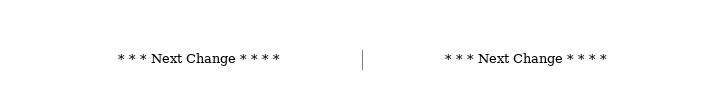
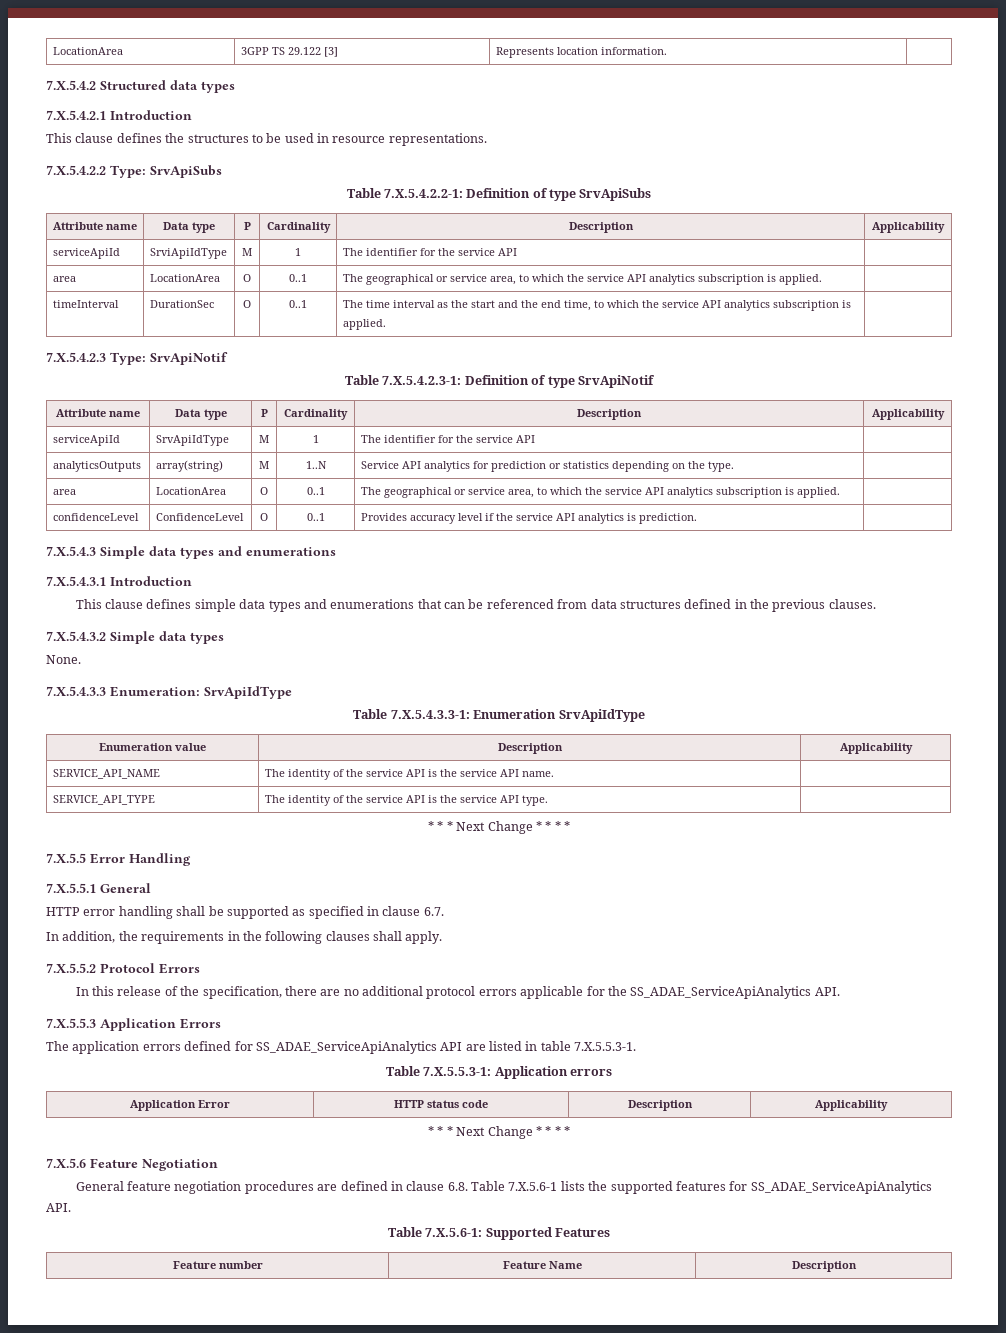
[117,53,280,66] [444,53,607,66] * * * Next Change * * * * // * * * Next Change * * * * -> [52,47,123,55] [240,47,338,57] [495,47,667,58] [46,80,235,93] [46,110,192,120] [46,133,487,146] [46,165,222,178] [346,188,652,201] [53,222,137,230] [163,222,215,233] [243,222,251,230] [266,222,331,233] [568,222,634,233] [872,222,945,233] [52,248,120,259] [149,248,227,259] [242,248,252,256] [295,248,301,256] [342,248,517,256] [52,276,76,282] [149,274,220,282] [243,274,251,282] [289,274,307,282] [342,274,822,285] [52,300,119,308] [149,300,214,308] [243,300,251,308] [289,300,307,308] [342,300,851,311] [342,319,386,330] [46,352,228,365] [345,375,655,388] [56,409,140,417] [174,409,227,420] [260,409,268,417] [284,409,348,420] [576,409,642,420] [871,409,945,420] [52,435,120,446] [155,435,229,446] [259,435,269,443] [312,435,319,443] [360,435,535,443] [52,461,141,472] [155,460,223,472] [259,461,269,469] [305,461,327,469] [360,461,734,472] [52,489,76,495] [155,487,226,495] [260,487,268,495] [306,487,325,495] [360,487,840,498] [52,513,139,521] [155,513,244,521] [260,513,268,521] [306,513,325,521] [360,513,697,524] [46,546,336,559] [46,576,192,586] [75,599,876,612] [46,631,224,644] [46,655,81,664] [46,686,292,699] [353,709,645,722] [99,743,206,751] [497,743,563,754] [839,743,913,754] [52,769,160,779] [264,769,554,780] [52,795,155,805] [264,795,548,806] [428,821,570,834] [46,853,191,866] [46,883,151,893] [46,906,444,919] [46,931,443,944] [46,963,200,974] [75,986,840,999] [46,1018,221,1031] [46,1041,637,1054] [385,1066,613,1079] [130,1100,230,1111] [394,1100,488,1108] [627,1100,693,1111] [815,1100,888,1111] [428,1126,570,1139] [46,1158,218,1171] [75,1181,932,1194] [46,1203,71,1212] [387,1227,611,1240] [172,1261,263,1269] [502,1261,582,1269] [791,1261,857,1272] LocationArea | 3GPP TS 29.122 [3] | Represents location information. | // 7.X.5.4.2 Structured data types // 7.X.5.4.2.1 Introduction // This clause defines the structures to be used in resource representations. // 7.X.5.4.2.2 Type: SrvApiSubs // Table 7.X.5.4.2.2-1: Definition of type SrvApiSubs // Attribute name | Data type | P | Cardinality | Description | Applicability // serviceApiId | SrviApiIdType | M | 1 | The identifier for the service API | // area | LocationArea | O | 0..1 | The geographical or service area, to which the service API analytics subscription is applied. | // timeInterval | DurationSec | O | 0..1 | The time interval as the start and the end time, to which the service API analytics subscription is applied. | // 7.X.5.4.2.3 Type: SrvApiNotif // Table 7.X.5.4.2.3-1: Definition of type SrvApiNotif // Attribute name | Data type | P | Cardinality | Description | Applicability // serviceApiId | SrvApiIdType | M | 1 | The identifier for the service API | // analyticsOutputs | array(string) | M | 1..N | Service API analytics for prediction or statistics depending on the type. | // area | LocationArea | O | 0..1 | The geographical or service area, to which the service API analytics subscription is applied. | // confidenceLevel | ConfidenceLevel | O | 0..1 | Provides accuracy level if the service API analytics is prediction. | // 7.X.5.4.3 Simple data types and enumerations // 7.X.5.4.3.1 Introduction // This clause defines simple data types and enumerations that can be referenced from data structures defined in the previous clauses. // 7.X.5.4.3.2 Simple data types // None. // 7.X.5.4.3.3 Enumeration: SrvApiIdType // Table 7.X.5.4.3.3-1: Enumeration SrvApiIdType // Enumeration value | Description | Applicability // SERVICE_API_NAME | The identity of the service API is the service API name. | // SERVICE_API_TYPE | The identity of the service API is the service API type. | // * * * Next Change * * * * // 7.X.5.5 Error Handling // 7.X.5.5.1 General // HTTP error handling shall be supported as specified in clause 6.7. // In addition, the requirements in the following clauses shall apply. // 7.X.5.5.2 Protocol Errors // In this release of the specification, there are no additional protocol errors applicable for the SS_ADAE_ServiceApiAnalytics API. // 7.X.5.5.3 Application Errors // The application errors defined for SS_ADAE_ServiceApiAnalytics API are listed in table 7.X.5.5.3-1. // Table 7.X.5.5.3-1: Application errors // Application Error | HTTP status code | Description | Applicability // * * * Next Change * * * * // 7.X.5.6 Feature Negotiation // General feature negotiation procedures are defined in clause 6.8. Table 7.X.5.6-1 lists the supported features for SS_ADAE_ServiceApiAnalytics API. // Table 7.X.5.6-1: Supported Features // Feature number | Feature Name | Description

